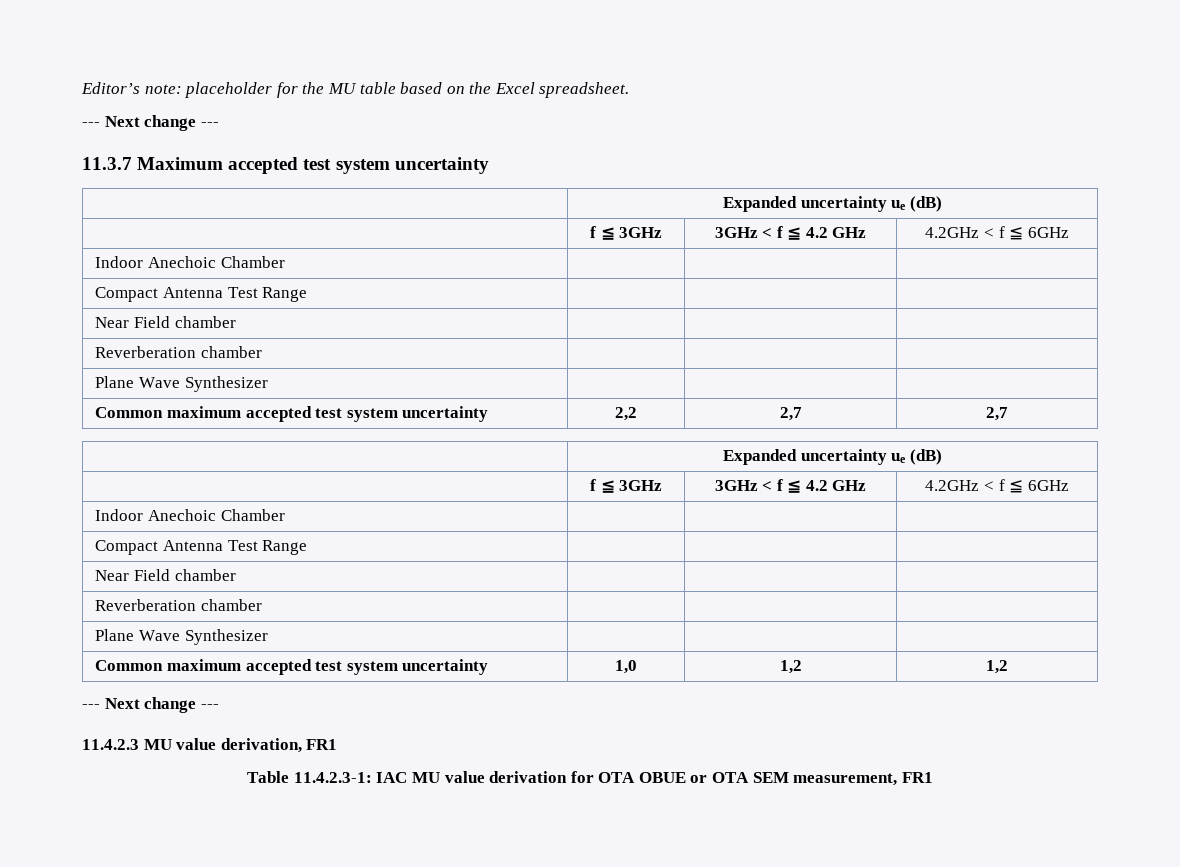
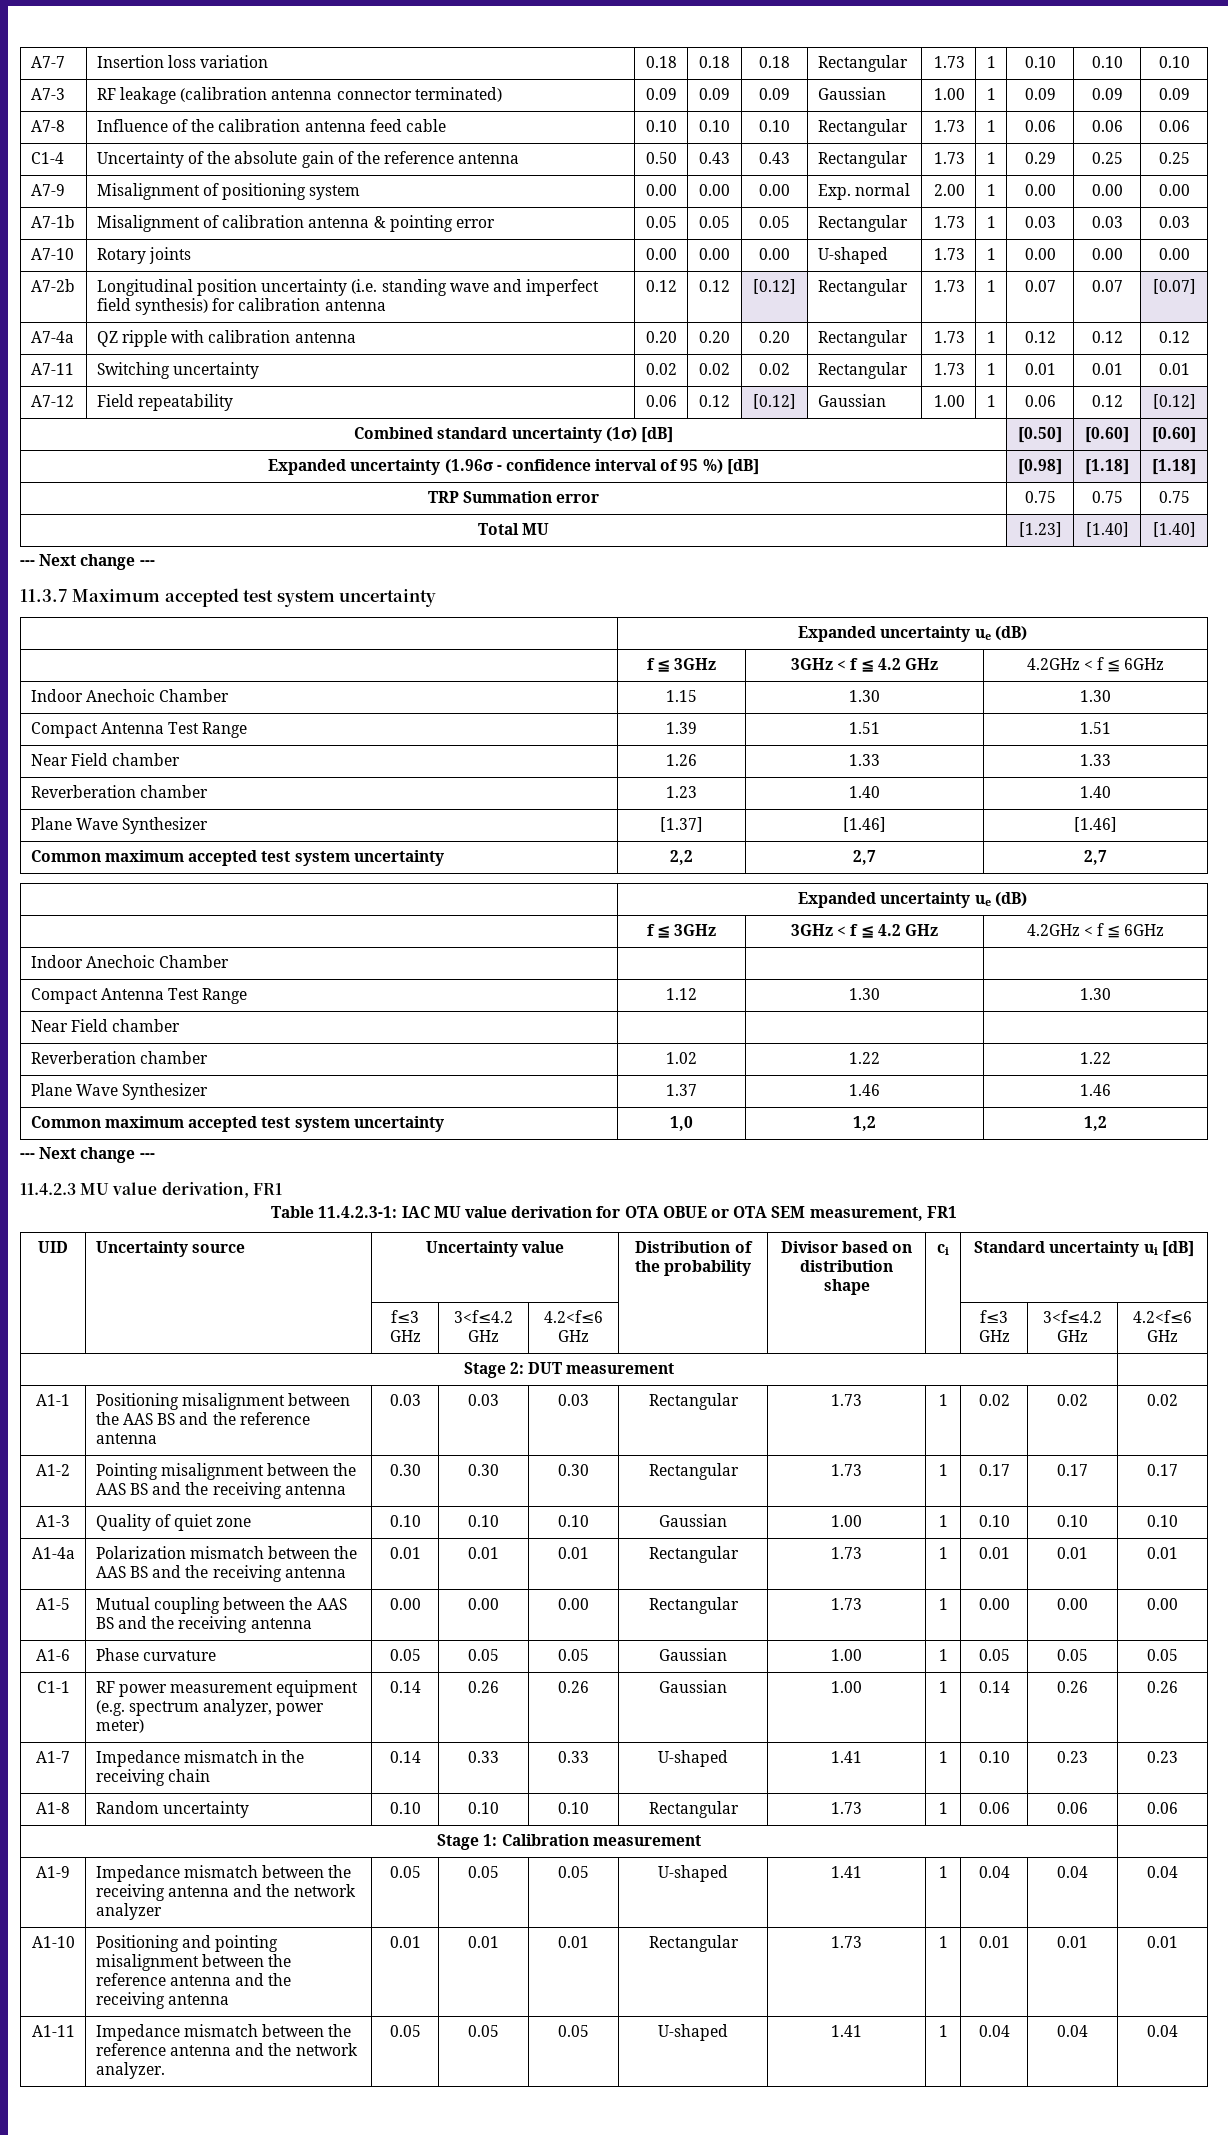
[81,82,630,98] Editor’s note: placeholder for the MU table based on the Excel spreadsheet. -> [30,56,65,68] [96,55,269,68] [645,56,677,68] [699,56,730,68] [759,56,790,68] [817,55,908,72] [934,56,966,68] [986,56,996,68] [1024,56,1056,68] [1091,56,1123,68] [1158,56,1190,68] [30,88,65,100] [96,87,502,104] [645,88,677,100] [699,88,730,100] [759,88,790,100] [817,87,886,100] [934,88,966,100] [986,88,996,100] [1024,88,1056,100] [1091,88,1123,100] [1158,88,1190,100] [30,120,65,132] [96,119,446,132] [645,120,677,132] [699,120,730,132] [759,120,790,132] [817,119,908,136] [934,120,966,132] [986,120,996,132] [1024,120,1056,132] [1091,120,1123,132] [1158,120,1190,132] [30,152,64,164] [96,151,520,168] [645,152,677,164] [699,152,730,164] [759,152,790,164] [817,151,908,168] [934,152,966,164] [986,152,996,164] [1024,152,1056,164] [1091,152,1123,164] [1158,152,1190,164] [30,184,65,196] [96,183,361,200] [645,184,677,196] [699,184,730,196] [759,184,790,196] [817,183,911,200] [934,184,966,196] [986,184,996,196] [1024,184,1056,196] [1091,184,1123,196] [1158,184,1190,196] [30,215,75,228] [96,215,495,232] [645,216,677,228] [699,216,730,228] [759,216,790,228] [817,215,908,232] [934,216,966,228] [986,216,996,228] [1024,216,1056,228] [1091,216,1123,228] [1158,216,1190,228] [30,248,74,260] [96,247,192,264] [645,248,677,260] [699,248,730,260] [759,248,790,260] [817,247,888,264] [934,248,966,260] [986,248,996,260] [1024,248,1056,260] [1091,248,1123,260] [1158,248,1190,260] [30,279,75,292] [96,279,600,296] [96,298,386,315] [645,280,677,292] [699,280,730,292] [753,279,796,294] [817,279,908,296] [934,280,966,292] [986,280,996,292] [1024,280,1056,292] [1091,280,1123,292] [1152,279,1196,294] [30,331,74,343] [96,330,356,347] [645,331,677,343] [699,331,730,343] [759,331,790,343] [817,330,908,347] [934,331,966,343] [986,331,996,343] [1024,331,1056,343] [1091,331,1123,343] [1158,331,1190,343] [30,363,74,375] [96,362,260,379] [645,363,677,375] [699,363,730,375] [759,363,790,375] [817,362,908,379] [934,363,966,375] [986,363,996,375] [1024,363,1056,375] [1091,363,1123,375] [1158,363,1190,375] [30,395,74,407] [96,394,234,411] [645,395,677,407] [699,395,730,407] [753,394,796,409] [817,394,886,407] [934,395,966,407] [986,395,996,407] [1024,395,1056,407] [1091,395,1123,407] [1152,394,1196,409] [354,427,673,443] [1018,427,1062,443] [1085,427,1129,443] [1152,427,1196,443] [268,459,759,475] [1018,459,1062,475] [1085,459,1129,475] [1152,459,1196,475] [427,491,600,503] [1024,491,1056,503] [1091,491,1123,503] [1158,491,1190,503] [477,523,550,535] [1018,522,1062,537] [1085,522,1129,537] [1152,522,1196,537] A7-7 | Insertion loss variation | 0.18 | 0.18 | 0.18 | Rectangular | 1.73 | 1 | 0.10 | 0.10 | 0.10 // A7-3 | RF leakage (calibration antenna connector terminated) | 0.09 | 0.09 | 0.09 | Gaussian | 1.00 | 1 | 0.09 | 0.09 | 0.09 // A7-8 | Influence of the calibration antenna feed cable | 0.10 | 0.10 | 0.10 | Rectangular | 1.73 | 1 | 0.06 | 0.06 | 0.06 // C1-4 | Uncertainty of the absolute gain of the reference antenna | 0.50 | 0.43 | 0.43 | Rectangular | 1.73 | 1 | 0.29 | 0.25 | 0.25 // A7-9 | Misalignment of positioning system | 0.00 | 0.00 | 0.00 | Exp. normal | 2.00 | 1 | 0.00 | 0.00 | 0.00 // A7-1b | Misalignment of calibration antenna & pointing error | 0.05 | 0.05 | 0.05 | Rectangular | 1.73 | 1 | 0.03 | 0.03 | 0.03 // A7-10 | Rotary joints | 0.00 | 0.00 | 0.00 | U-shaped | 1.73 | 1 | 0.00 | 0.00 | 0.00 // A7-2b | Longitudinal position uncertainty (i.e. standing wave and imperfect field synthesis) for calibration antenna | 0.12 | 0.12 | [0.12] | Rectangular | 1.73 | 1 | 0.07 | 0.07 | [0.07] // A7-4a | QZ ripple with calibration antenna | 0.20 | 0.20 | 0.20 | Rectangular | 1.73 | 1 | 0.12 | 0.12 | 0.12 // A7-11 | Switching uncertainty | 0.02 | 0.02 | 0.02 | Rectangular | 1.73 | 1 | 0.01 | 0.01 | 0.01 // A7-12 | Field repeatability | 0.06 | 0.12 | [0.12] | Gaussian | 1.00 | 1 | 0.06 | 0.12 | [0.12] // Combined standard uncertainty (1σ) [dB] | [0.50] | [0.60] | [0.60] // Expanded uncertainty (1.96σ - confidence interval of 95 %) [dB] | [0.98] | [1.18] | [1.18] // TRP Summation error | 0.75 | 0.75 | 0.75 // Total MU | [1.23] | [1.40] | [1.40]
[95,287,308,302] [95,316,236,328] [95,346,262,358] [95,376,268,392] | | // Compact Antenna Test Range | | | // Near Field chamber | | | // Reverberation chamber | | | // Plane Wave Synthesizer | | | -> [666,690,697,702] [849,690,880,702] [1080,690,1111,702] [30,722,248,738] [666,722,697,734] [849,722,880,734] [1080,722,1111,734] [30,753,181,766] [666,754,697,766] [849,754,880,766] [1080,754,1111,766] [30,785,209,798] [666,786,697,798] [849,786,880,798] [1080,786,1111,798] [30,817,209,834] [660,817,703,832] [843,817,886,832] [1074,817,1117,832] 1.15 | 1.30 | 1.30 // Compact Antenna Test Range | 1.39 | 1.51 | 1.51 // Near Field chamber | 1.26 | 1.33 | 1.33 // Reverberation chamber | 1.23 | 1.40 | 1.40 // Plane Wave Synthesizer | [1.37] | [1.46] | [1.46]
[95,569,236,581] [95,599,262,611] [95,629,268,645] | | // Near Field chamber | | | // Reverberation chamber | | | // Plane Wave Synthesizer | | | -> [666,988,697,1000] [849,988,880,1000] [1080,988,1111,1000] [30,1019,181,1032] [30,1051,209,1064] [666,1052,697,1064] [849,1052,880,1064] [1080,1052,1111,1064] [30,1083,209,1100] [666,1084,697,1096] [849,1084,880,1096] [1080,1084,1111,1096] 1.12 | 1.30 | 1.30 // Near Field chamber | | | // Reverberation chamber | 1.02 | 1.22 | 1.22 // Plane Wave Synthesizer | 1.37 | 1.46 | 1.46
(933, 777) none -> [38,1241,68,1253] [95,1241,246,1257] [425,1241,565,1257] [635,1241,753,1253] [634,1260,752,1276] [780,1241,913,1253] [800,1260,893,1272] [823,1279,870,1295] [937,1244,949,1255] [974,1241,1194,1257] [391,1310,419,1323] [389,1330,421,1342] [454,1310,513,1323] [468,1330,499,1342] [544,1310,603,1323] [558,1330,589,1342] [980,1310,1008,1323] [978,1330,1010,1342] [1043,1310,1102,1323] [1057,1330,1088,1342] [1133,1310,1192,1323] [1147,1330,1178,1342] [463,1362,675,1378] [36,1394,70,1406] [95,1393,351,1410] [95,1412,310,1425] [95,1433,157,1444] [389,1394,421,1406] [468,1394,499,1406] [558,1394,589,1406] [648,1393,739,1410] [831,1394,862,1406] [938,1394,948,1406] [978,1394,1010,1406] [1057,1394,1088,1406] [1147,1394,1178,1406] [36,1464,70,1476] [95,1463,357,1480] [95,1482,346,1499] [389,1464,421,1476] [468,1464,499,1476] [558,1464,589,1476] [648,1463,739,1480] [831,1464,862,1476] [938,1464,948,1476] [978,1464,1010,1476] [1057,1464,1088,1476] [1147,1464,1178,1476] [36,1515,70,1527] [95,1514,252,1531] [389,1515,421,1527] [468,1515,499,1527] [558,1515,589,1527] [659,1514,727,1527] [831,1515,862,1527] [938,1515,948,1527] [978,1515,1010,1527] [1057,1515,1088,1527] [1147,1515,1178,1527] [31,1547,75,1559] [95,1546,358,1559] [95,1565,346,1582] [389,1547,421,1559] [468,1547,499,1559] [558,1547,589,1559] [648,1546,739,1563] [831,1547,862,1559] [938,1547,948,1559] [978,1547,1010,1559] [1057,1547,1088,1559] [1147,1547,1178,1559] [36,1598,70,1610] [95,1597,347,1614] [95,1616,312,1633] [389,1598,421,1610] [468,1598,499,1610] [558,1598,589,1610] [648,1597,739,1614] [831,1598,862,1610] [938,1598,948,1610] [978,1598,1010,1610] [1057,1598,1088,1610] [1147,1598,1178,1610] [36,1649,70,1661] [95,1648,217,1661] [389,1649,421,1661] [468,1649,499,1661] [558,1649,589,1661] [659,1648,727,1661] [831,1649,862,1661] [938,1649,948,1661] [978,1649,1010,1661] [1057,1649,1088,1661] [1147,1649,1178,1661] [36,1681,70,1693] [95,1680,359,1697] [95,1699,325,1716] [95,1719,144,1733] [389,1681,421,1693] [468,1681,499,1693] [558,1681,589,1693] [659,1680,727,1693] [831,1681,862,1693] [938,1681,948,1693] [978,1681,1010,1693] [1057,1681,1088,1693] [1147,1681,1178,1693] [36,1751,70,1763] [95,1750,305,1767] [95,1769,211,1786] [389,1751,421,1763] [468,1751,499,1763] [558,1751,589,1763] [658,1750,728,1767] [831,1751,862,1763] [938,1751,948,1763] [978,1751,1010,1763] [1057,1751,1088,1763] [1147,1751,1178,1763] [36,1802,70,1814] [95,1801,250,1818] [389,1802,421,1814] [468,1802,499,1814] [558,1802,589,1814] [648,1801,739,1818] [831,1802,862,1814] [938,1802,948,1814] [978,1802,1010,1814] [1057,1802,1088,1814] [1147,1802,1178,1814] [437,1834,701,1850] [36,1866,70,1878] [95,1865,352,1882] [95,1884,356,1901] [95,1903,162,1920] [389,1866,421,1878] [468,1866,499,1878] [558,1866,589,1878] [658,1865,728,1882] [831,1866,862,1878] [938,1866,948,1878] [978,1866,1010,1878] [1057,1866,1088,1878] [1147,1866,1178,1878] [31,1936,75,1948] [95,1935,279,1952] [95,1954,292,1971] [95,1973,292,1986] [95,1992,230,2009] [389,1936,421,1948] [468,1936,499,1948] [558,1936,589,1948] [648,1935,739,1952] [831,1936,862,1948] [938,1936,948,1948] [978,1936,1010,1948] [1057,1936,1088,1948] [1147,1936,1178,1948] [31,2025,75,2037] [95,2024,352,2041] [95,2043,358,2056] [95,2062,165,2079] [389,2025,421,2037] [468,2025,499,2037] [558,2025,589,2037] [658,2024,728,2041] [831,2025,862,2037] [938,2025,948,2037] [978,2025,1010,2037] [1057,2025,1088,2037] [1147,2025,1178,2037] // UID | Uncertainty source | Uncertainty value | Distribution of the probability | Divisor based on distribution shape | ci | Standard uncertainty ui [dB] // | | f≤3 GHz | 3<f≤4.2 GHz | 4.2<f≤6 GHz | | | | f≤3 GHz | 3<f≤4.2 GHz | 4.2<f≤6 GHz // Stage 2: DUT measurement | // A1-1 | Positioning misalignment between the AAS BS and the reference antenna | 0.03 | 0.03 | 0.03 | Rectangular | 1.73 | 1 | 0.02 | 0.02 | 0.02 // A1-2 | Pointing misalignment between the AAS BS and the receiving antenna | 0.30 | 0.30 | 0.30 | Rectangular | 1.73 | 1 | 0.17 | 0.17 | 0.17 // A1-3 | Quality of quiet zone | 0.10 | 0.10 | 0.10 | Gaussian | 1.00 | 1 | 0.10 | 0.10 | 0.10 // A1-4a | Polarization mismatch between the AAS BS and the receiving antenna | 0.01 | 0.01 | 0.01 | Rectangular | 1.73 | 1 | 0.01 | 0.01 | 0.01 // A1-5 | Mutual coupling between the AAS BS and the receiving antenna | 0.00 | 0.00 | 0.00 | Rectangular | 1.73 | 1 | 0.00 | 0.00 | 0.00 // A1-6 | Phase curvature | 0.05 | 0.05 | 0.05 | Gaussian | 1.00 | 1 | 0.05 | 0.05 | 0.05 // C1-1 | RF power measurement equipment (e.g. spectrum analyzer, power meter) | 0.14 | 0.26 | 0.26 | Gaussian | 1.00 | 1 | 0.14 | 0.26 | 0.26 // A1-7 | Impedance mismatch in the receiving chain | 0.14 | 0.33 | 0.33 | U-shaped | 1.41 | 1 | 0.10 | 0.23 | 0.23 // A1-8 | Random uncertainty | 0.10 | 0.10 | 0.10 | Rectangular | 1.73 | 1 | 0.06 | 0.06 | 0.06 // Stage 1: Calibration measurement | // A1-9 | Impedance mismatch between the receiving antenna and the network analyzer | 0.05 | 0.05 | 0.05 | U-shaped | 1.41 | 1 | 0.04 | 0.04 | 0.04 // A1-10 | Positioning and pointing misalignment between the reference antenna and the receiving antenna | 0.01 | 0.01 | 0.01 | Rectangular | 1.73 | 1 | 0.01 | 0.01 | 0.01 // A1-11 | Impedance mismatch between the reference antenna and the network analyzer. | 0.05 | 0.05 | 0.05 | U-shaped | 1.41 | 1 | 0.04 | 0.04 | 0.04

